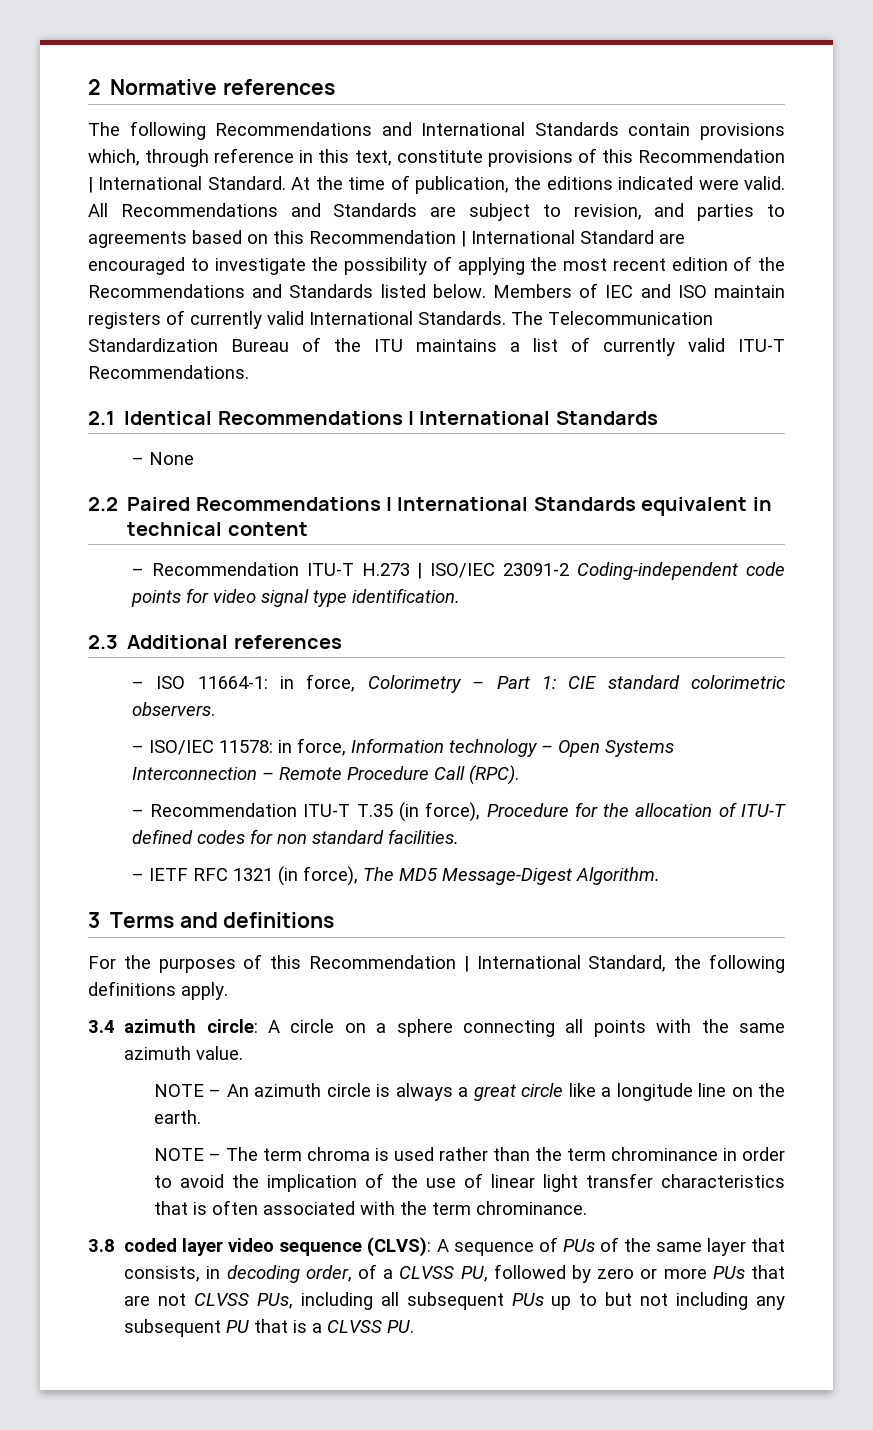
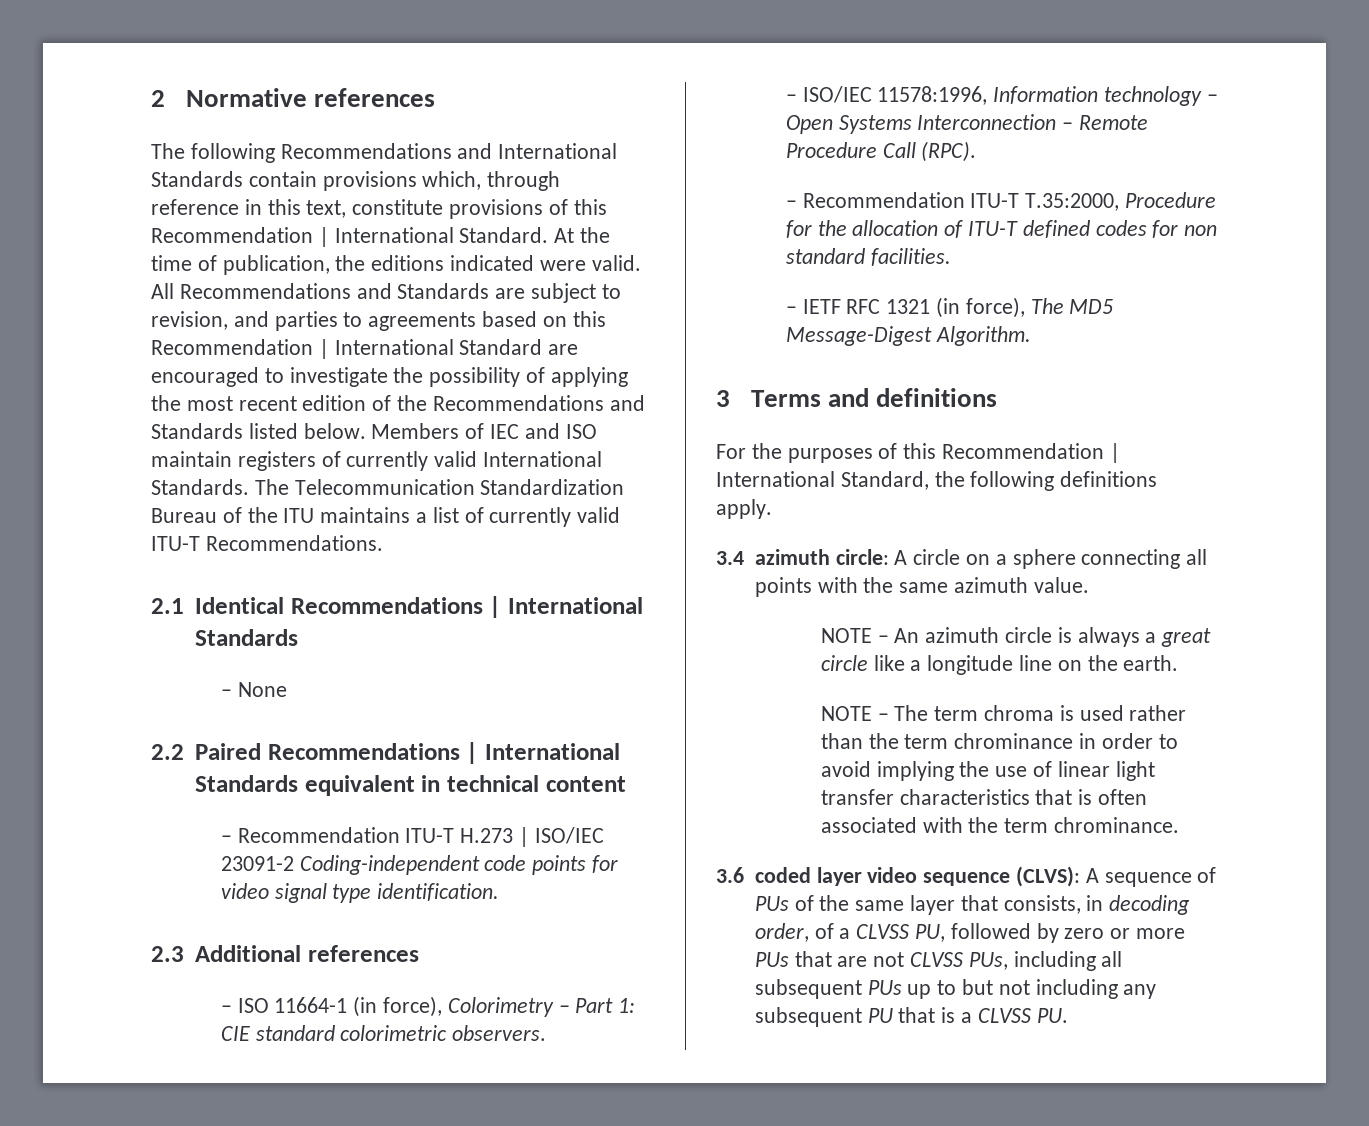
[197,674,356,692] 11664-1: in force, -> [274,996,443,1017] 11664-1 (in force),
[218,738,346,756] 11578: in force, -> [877,86,988,105] 11578:1996,
[356,802,481,822] T.35 (in force), -> [1025,193,1120,211] T.35:2000,
[231,1173,384,1192] the implication of -> [876,761,954,781] implying
[88,1239,115,1252] 3.8 -> [716,867,744,883] 3.6

